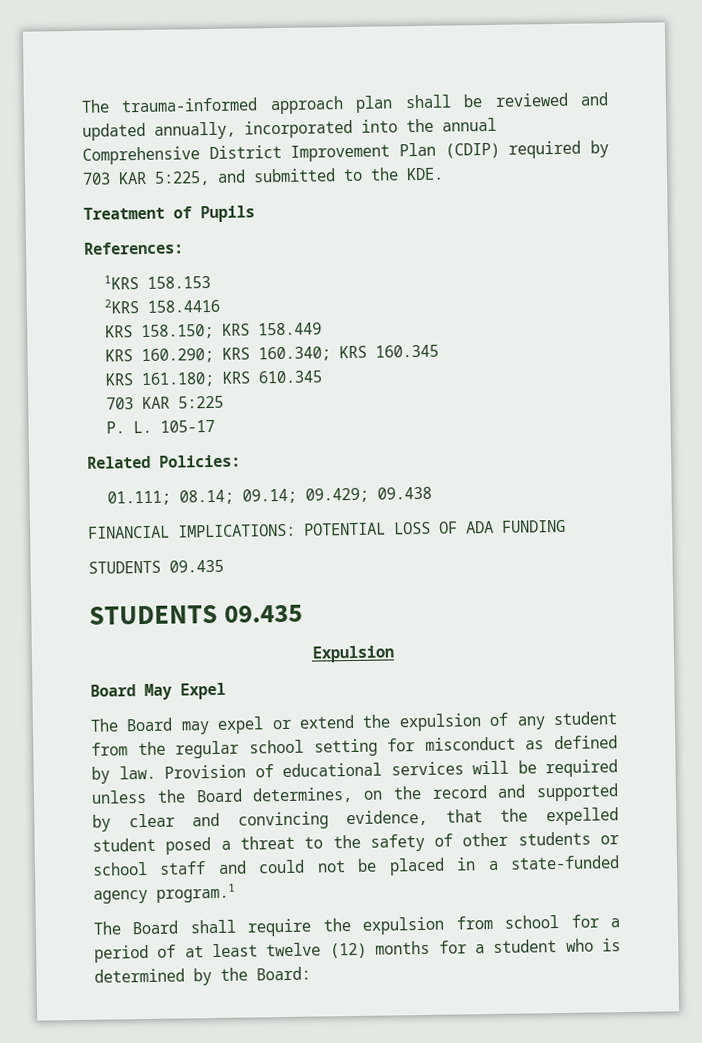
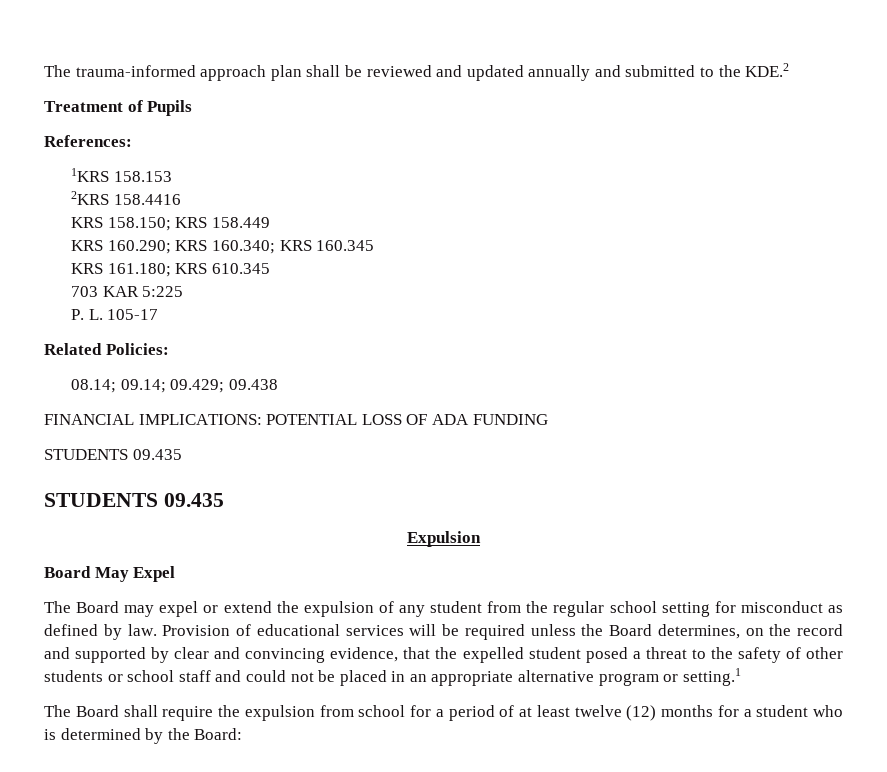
[154,117,497,140] [82,140,610,165] [82,171,210,186] annually, incorporated into the annual Comprehensive District Improvement Plan (CDIP) required by 703 KAR 5:225, -> [528,65,591,81] annually
[406,167,444,181] KDE. -> [745,63,790,77] KDE.2
[106,490,171,506] 01.111; -> (169, 349) none
[487,855,620,871] [93,883,236,904] a state-funded agency program.1 -> [409,668,741,686] an appropriate alternative program or setting.1

